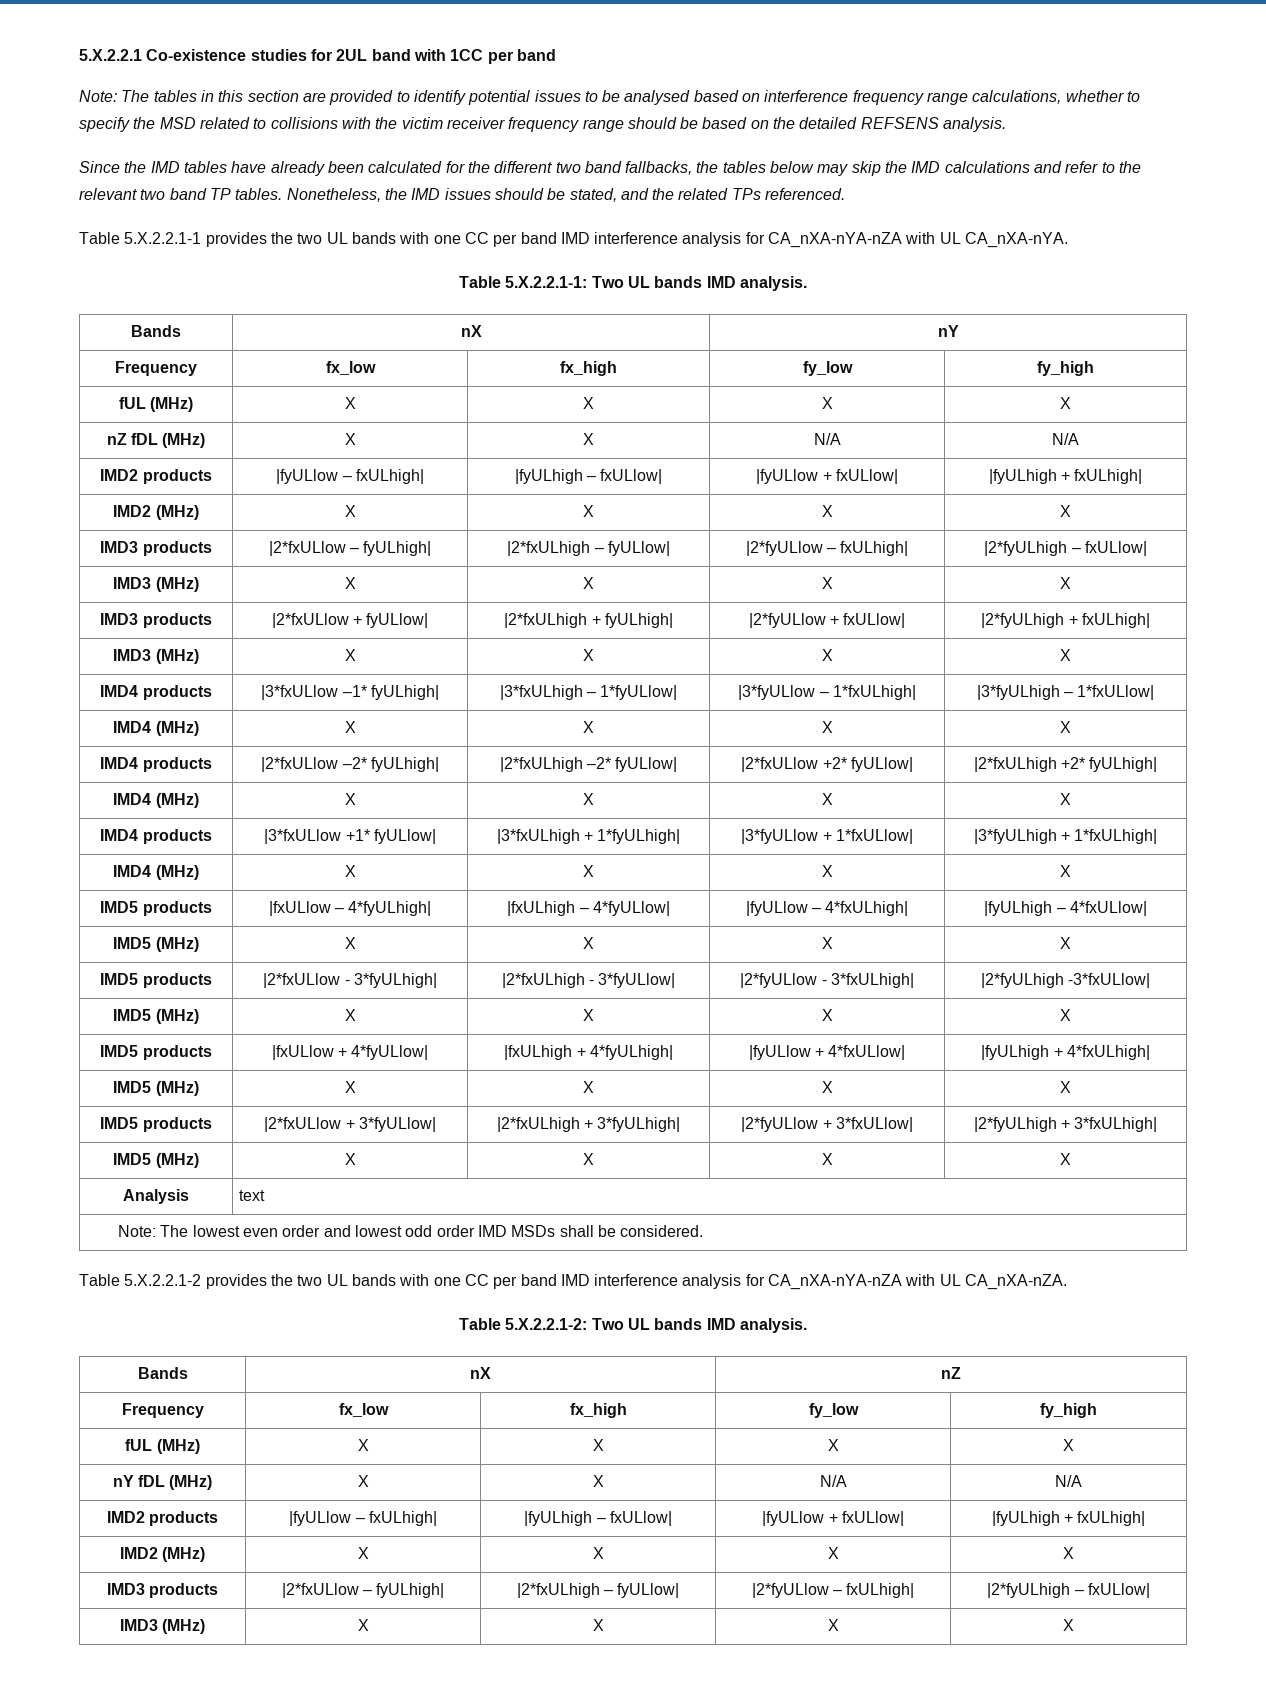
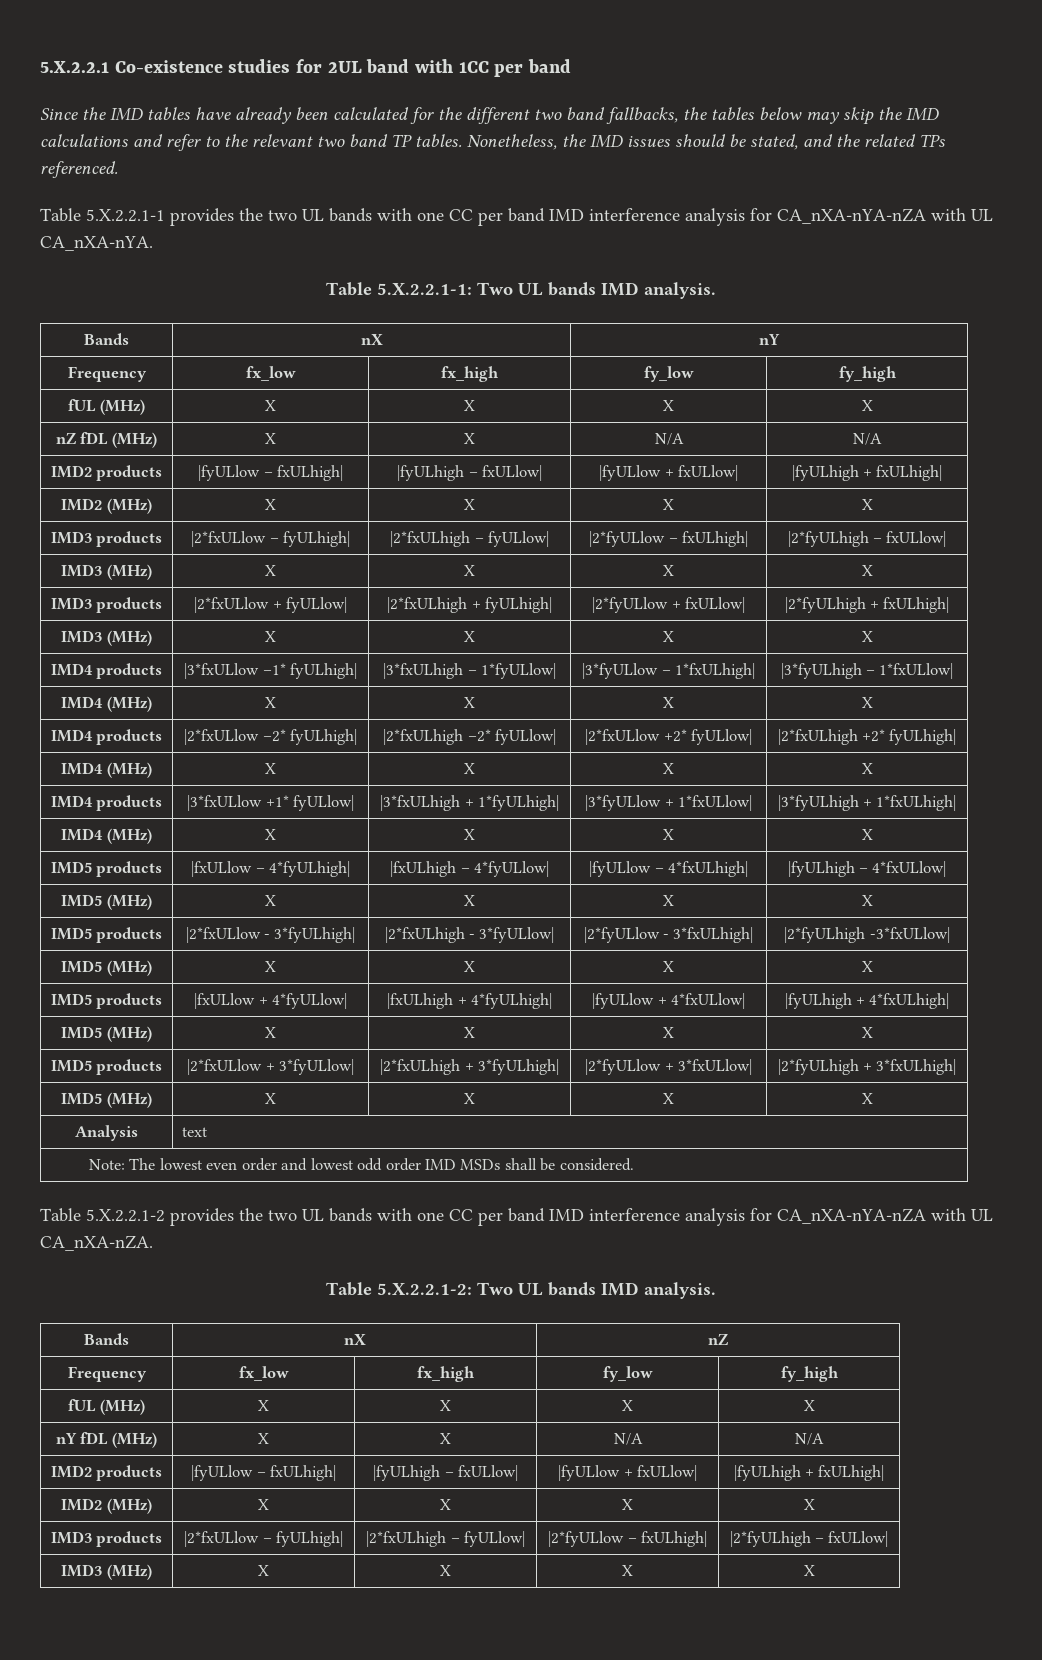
[79,90,1141,105] [79,117,1007,132] // Note: The tables in this section are provided to identify potential issues to be analysed based on interference frequency range calculations, whether to specify the MSD related to collisions with the victim receiver frequency range should be based on the detailed REFSENS analysis. -> (572, 66) none

